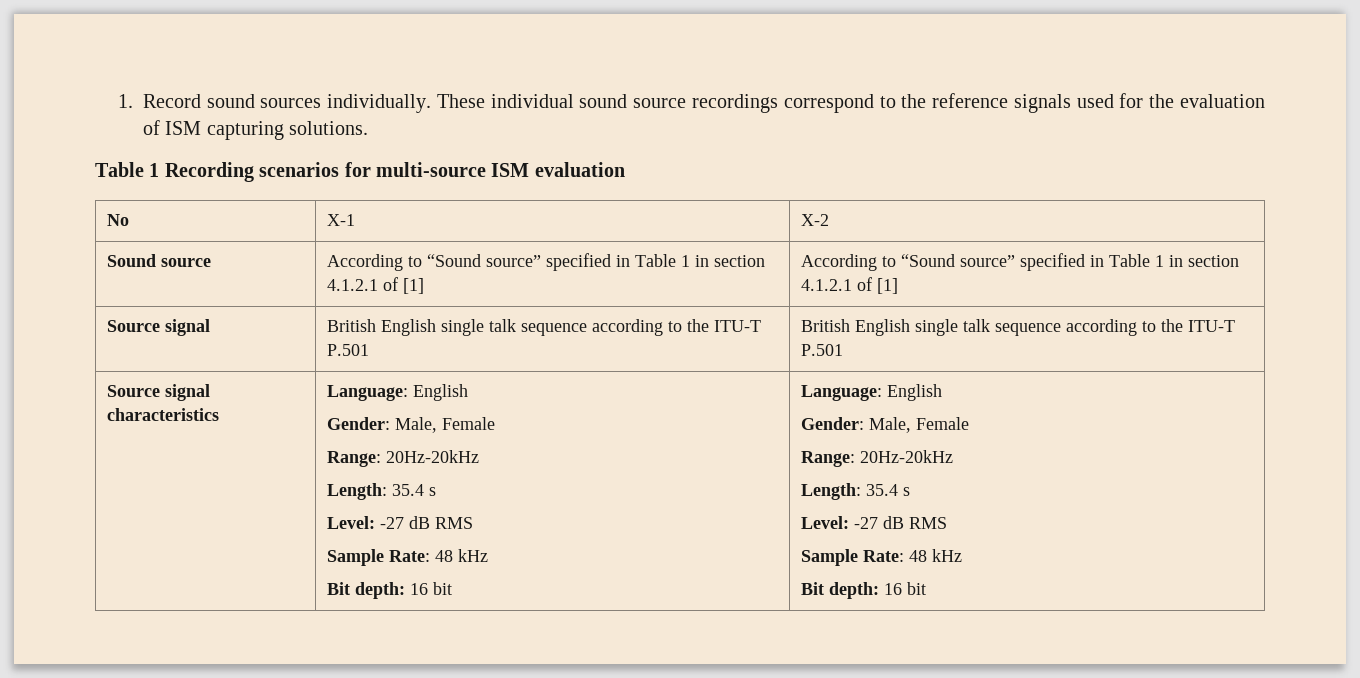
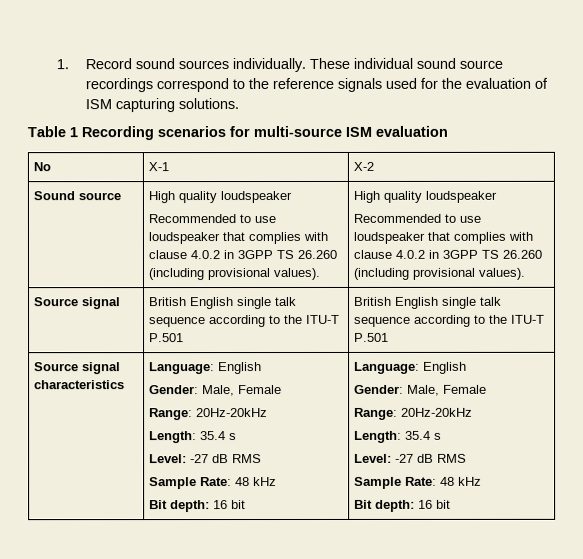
[327,253,766,271] [327,277,425,294] [801,253,1240,271] [801,277,899,294] According to “Sound source” specified in Table 1 in section 4.1.2.1 of [1] | According to “Sound source” specified in Table 1 in section 4.1.2.1 of [1] -> [148,190,293,204] [148,214,277,224] [148,231,329,245] [148,249,338,260] [148,267,322,281] [353,190,498,203] [353,213,482,223] [353,231,534,244] [353,249,543,259] [353,267,527,280] High quality loudspeaker // Recommended to use loudspeaker that complies with clause 4.0.2 in 3GPP TS 26.260 (including provisional values). | High quality loudspeaker // Recommended to use loudspeaker that complies with clause 4.0.2 in 3GPP TS 26.260 (including provisional values).

